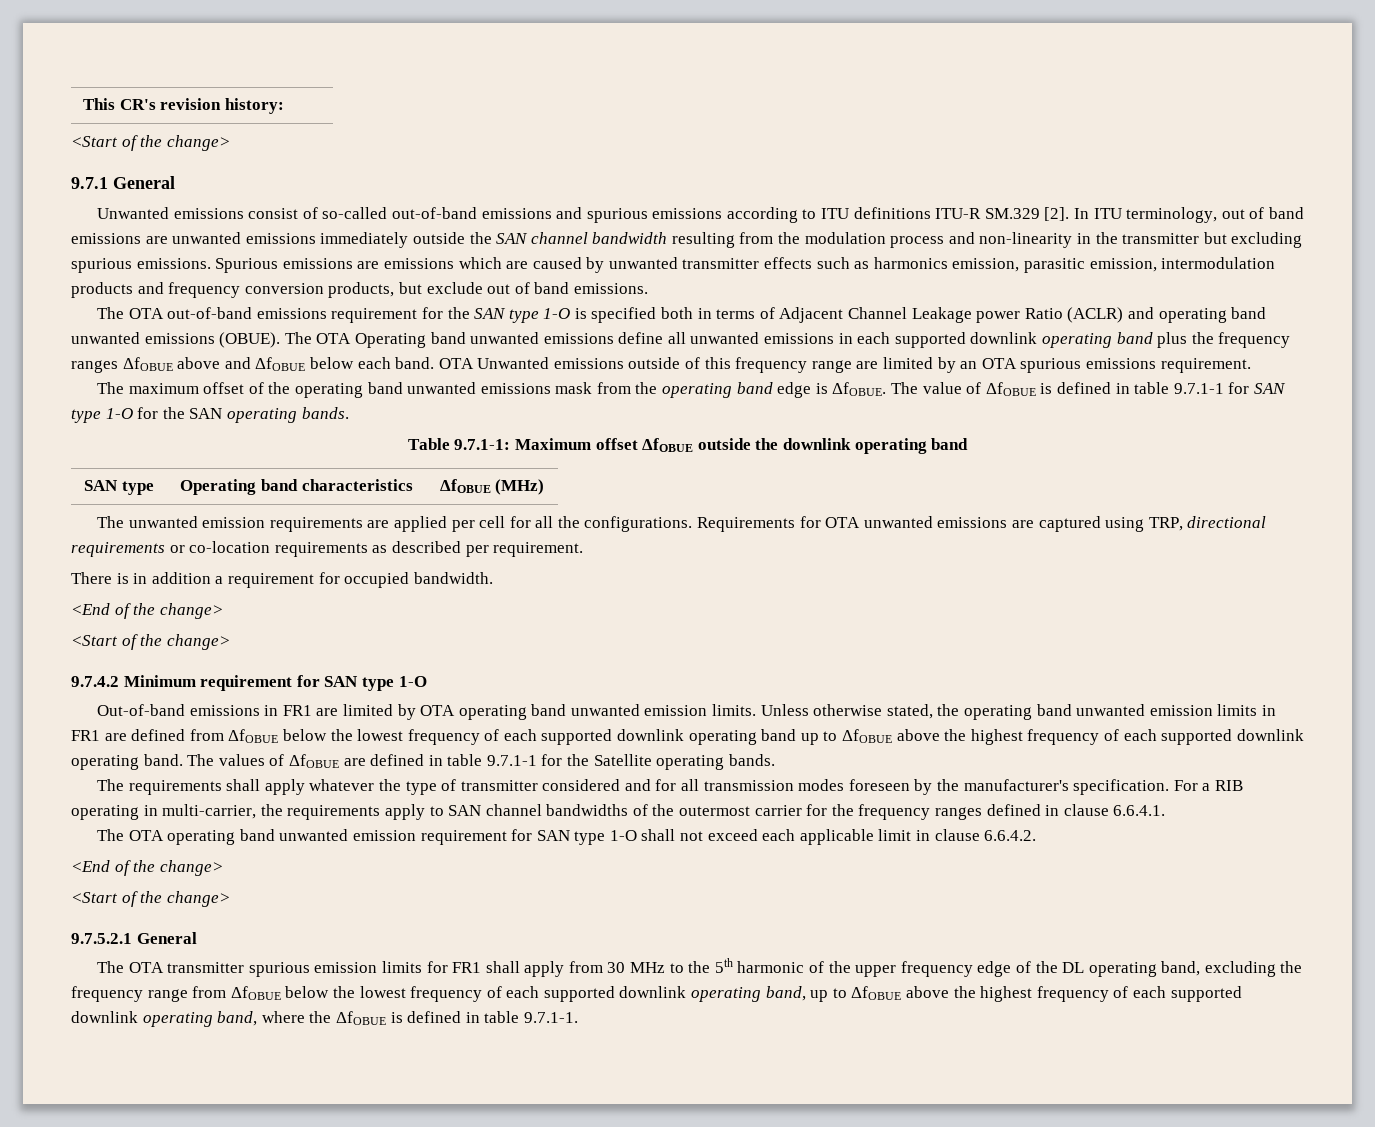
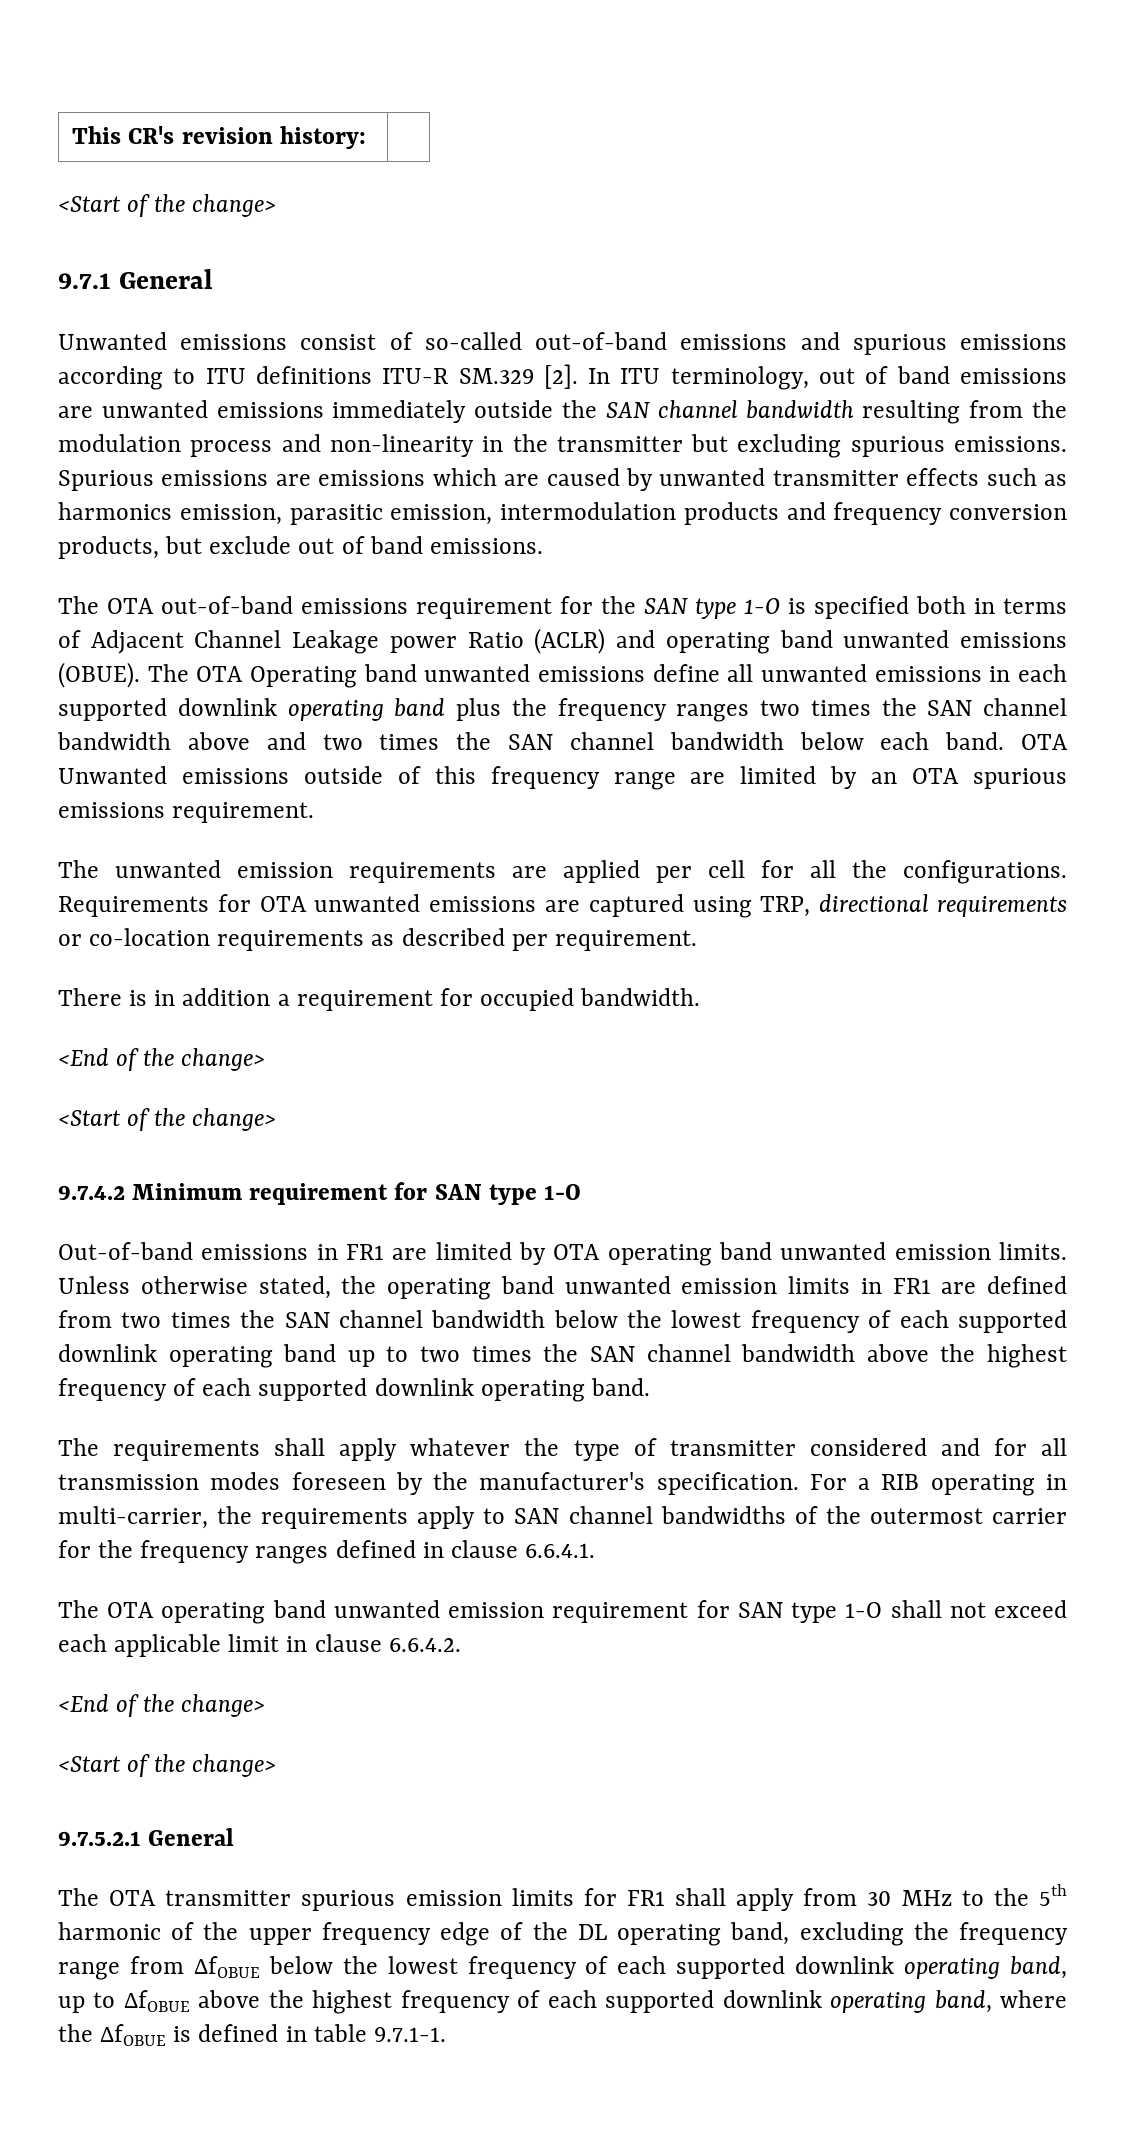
[122,357,306,371] ΔfOBUE above and ΔfOBUE -> [760,698,1067,716] [57,732,784,750] two times the SAN channel bandwidth above and two times the SAN channel bandwidth
[96,382,1286,398] [71,407,349,423] [407,438,969,454] [84,480,154,495] [180,479,413,495] [439,479,545,495] // The maximum offset of the operating band unwanted emissions mask from the operating band edge is ΔfOBUE. The value of ΔfOBUE is defined in table 9.7.1-1 for SAN type 1-O for the SAN operating bands. // Table 9.7.1-1: Maximum offset ΔfOBUE outside the downlink operating band // SAN type | Operating band characteristics | ΔfOBUE (MHz) -> (315, 812) none
[228,729,279,743] ΔfOBUE -> [121,1310,546,1328] two times the SAN channel bandwidth
[842,729,893,743] ΔfOBUE -> [420,1344,856,1362] two times the SAN channel bandwidth
[187,754,775,770] The values of ΔfOBUE are defined in table 9.7.1-1 for the Satellite operating bands. -> (650, 1387) none

